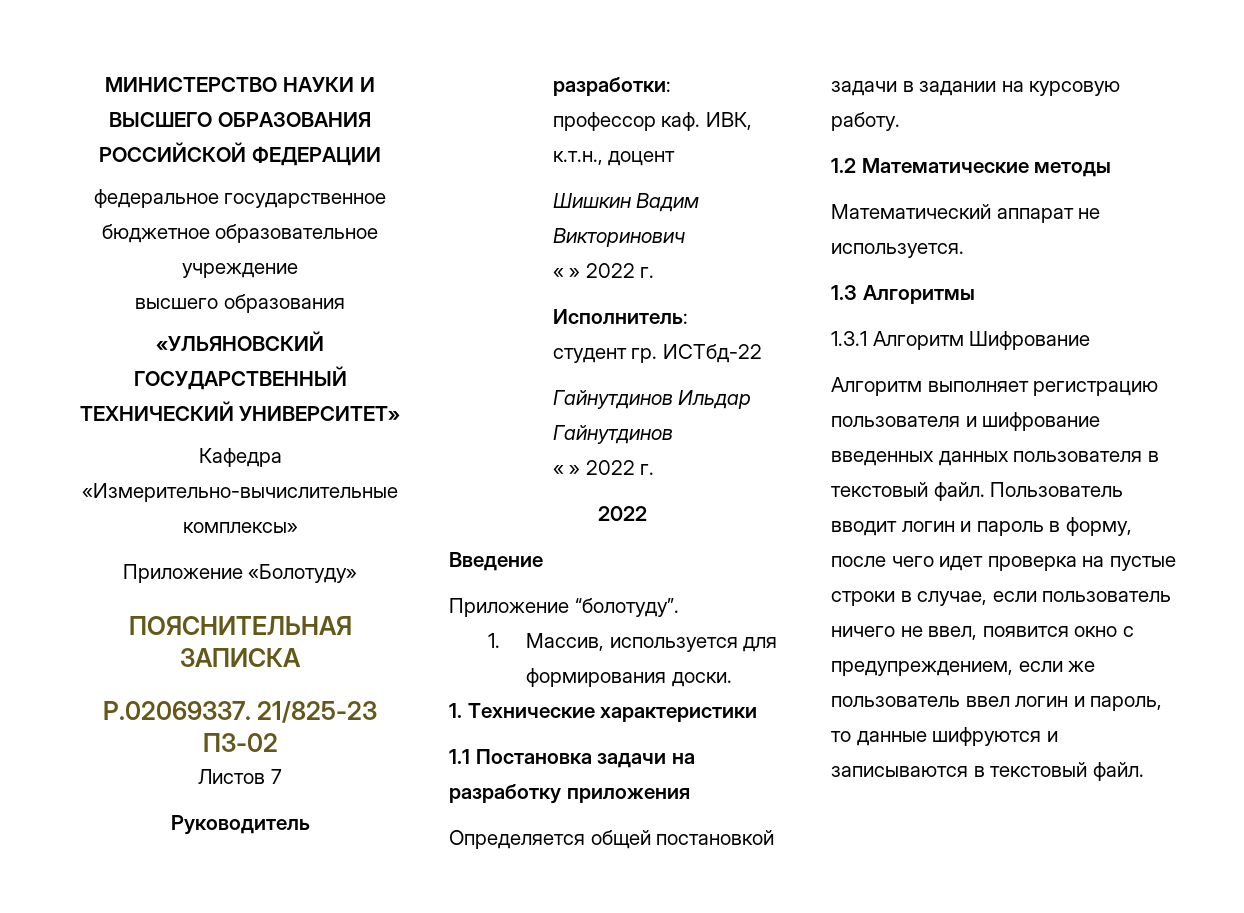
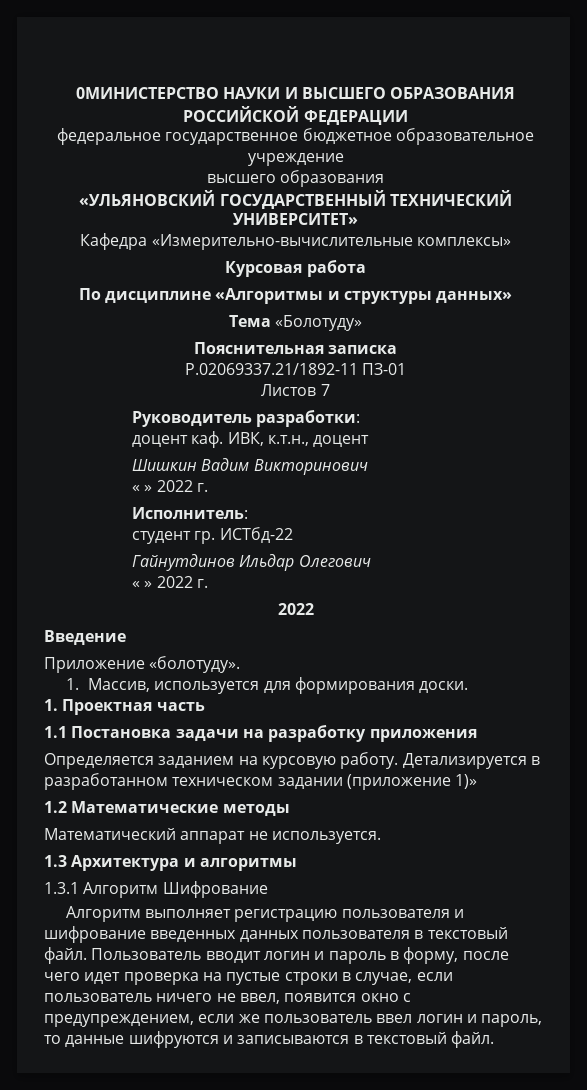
[105,77,278,92] МИНИСТЕРСТВО -> [75,87,219,99] 0МИНИСТЕРСТВО
[122,564,358,583] [128,616,352,635] [180,648,301,667] [102,701,378,723] [202,733,278,752] Приложение «Болотуду» // ПОЯСНИТЕЛЬНАЯ ЗАПИСКА // Р.02069337. 21/825-23 ПЗ-02 -> [225,260,366,277] [78,288,513,304] [228,315,363,331] [193,342,398,354] [184,363,407,375] Курсовая работа // По дисциплине «Алгоритмы и структуры данных» // Тема «Болотуду» // Пояснительная записка // Р.02069337.21/1892-11 ПЗ-01
[552,112,656,131] профессор -> [132,435,189,447] доцент
[552,425,673,444] Гайнутдинов -> [298,555,371,567] Олегович
[574,598,679,617] “болотуду”. -> [149,656,241,673] «болотуду».
[467,703,758,722] Технические характеристики -> [62,699,205,715] Проектная часть
[590,830,775,849] [831,81,1121,96] [831,112,900,131] общей постановкой задачи в задании на курсовую работу. -> [158,752,540,769] [44,773,478,790] заданием на курсовую работу. Детализируется в разработанном техническом задании (приложение 1)»
[862,285,975,304] Алгоритмы -> [71,855,297,871] Архитектура и алгоритмы

